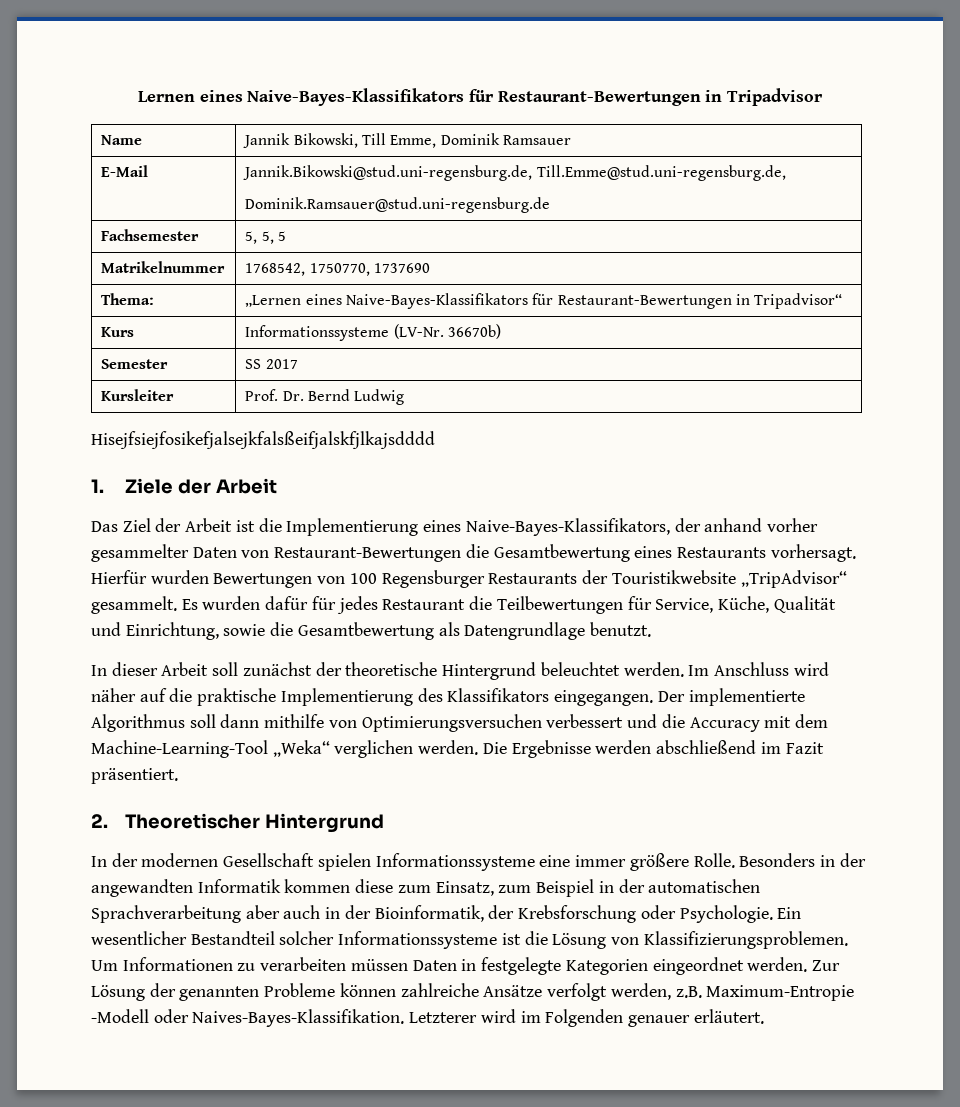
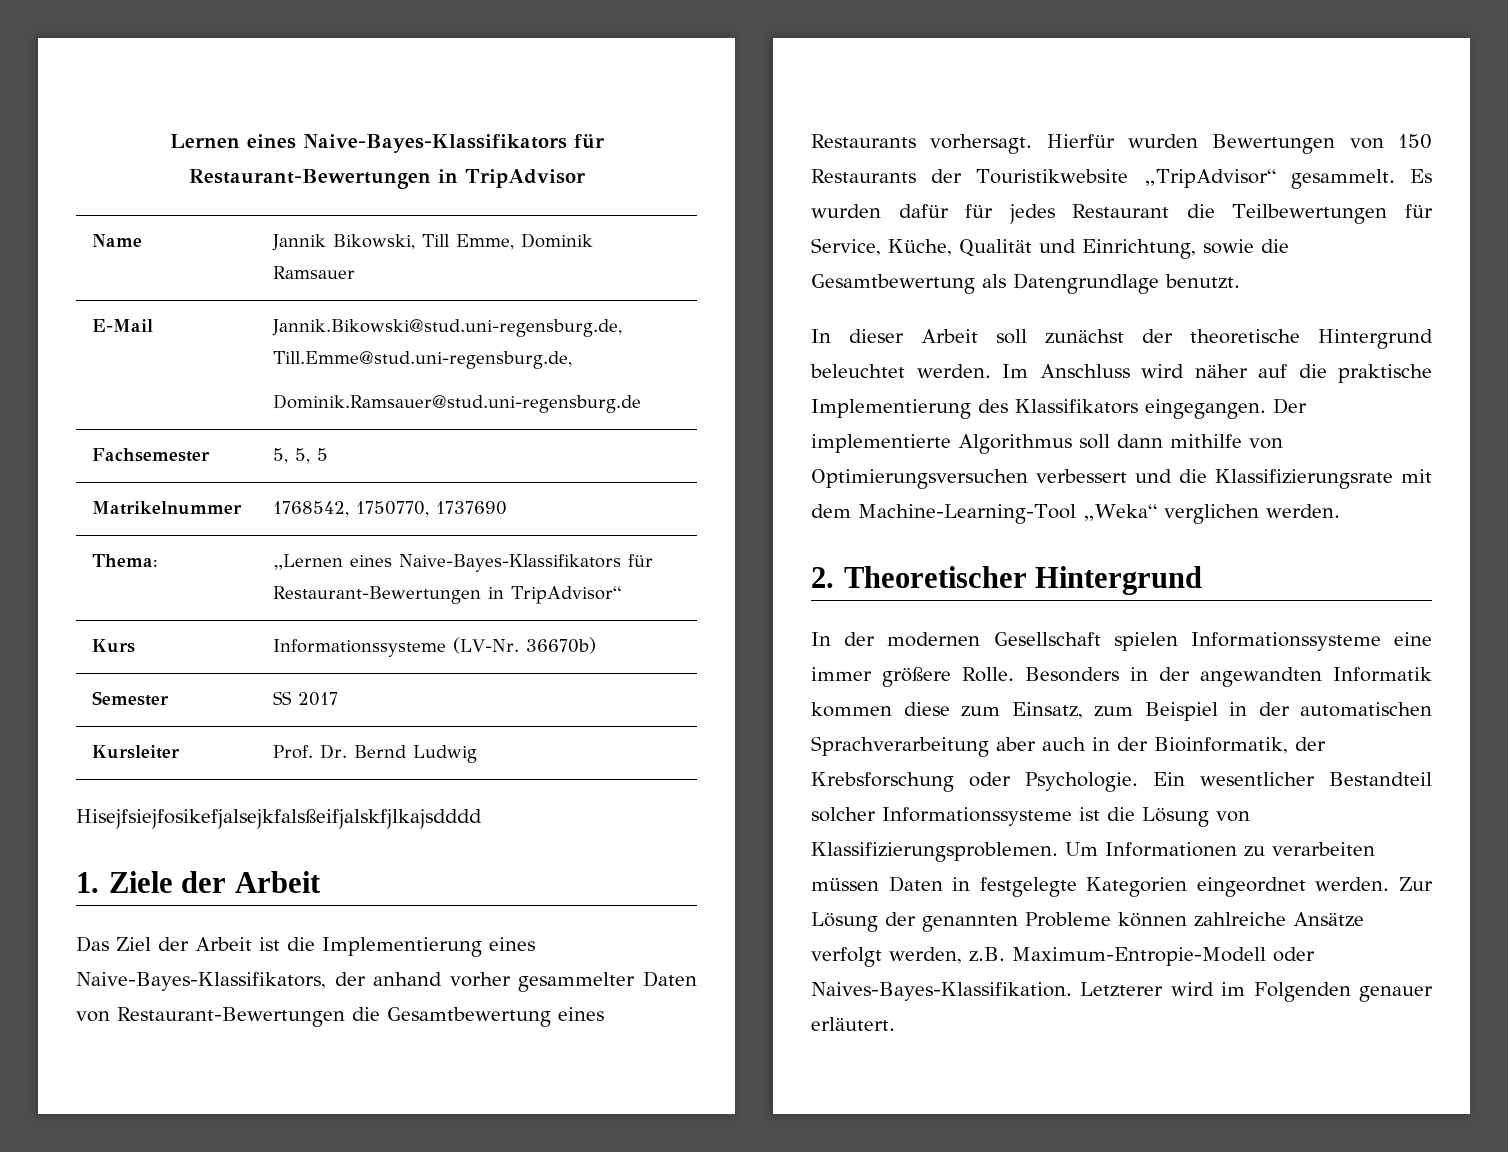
[727,88,824,106] Tripadvisor -> [464,169,586,188] TripAdvisor
[754,293,843,309] Tripadvisor“ -> [510,586,622,604] TripAdvisor“
[349,570,485,588] 100 Regensburger -> [1398,134,1432,149] 150
[689,717,760,732] Accuracy -> [1215,469,1393,489] Klassifizierungsrate
[482,740,824,758] [91,768,178,784] Die Ergebnisse werden abschließend im Fazit präsentiert. -> (1340, 511) none
[706,985,855,1001] [91,1009,149,1023] Maximum-Entropie -Modell -> [1012,947,1266,966] Maximum-Entropie-Modell

